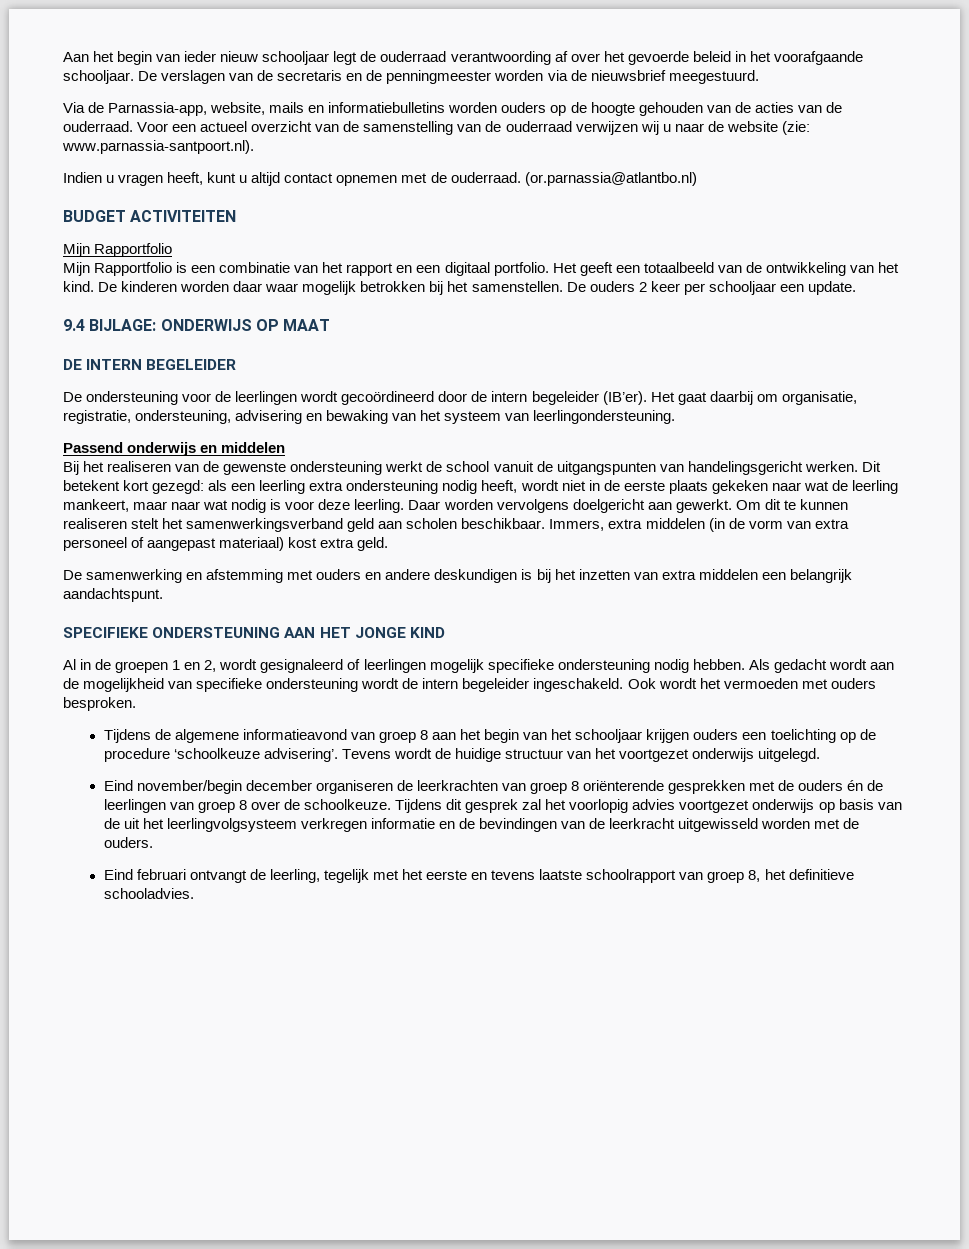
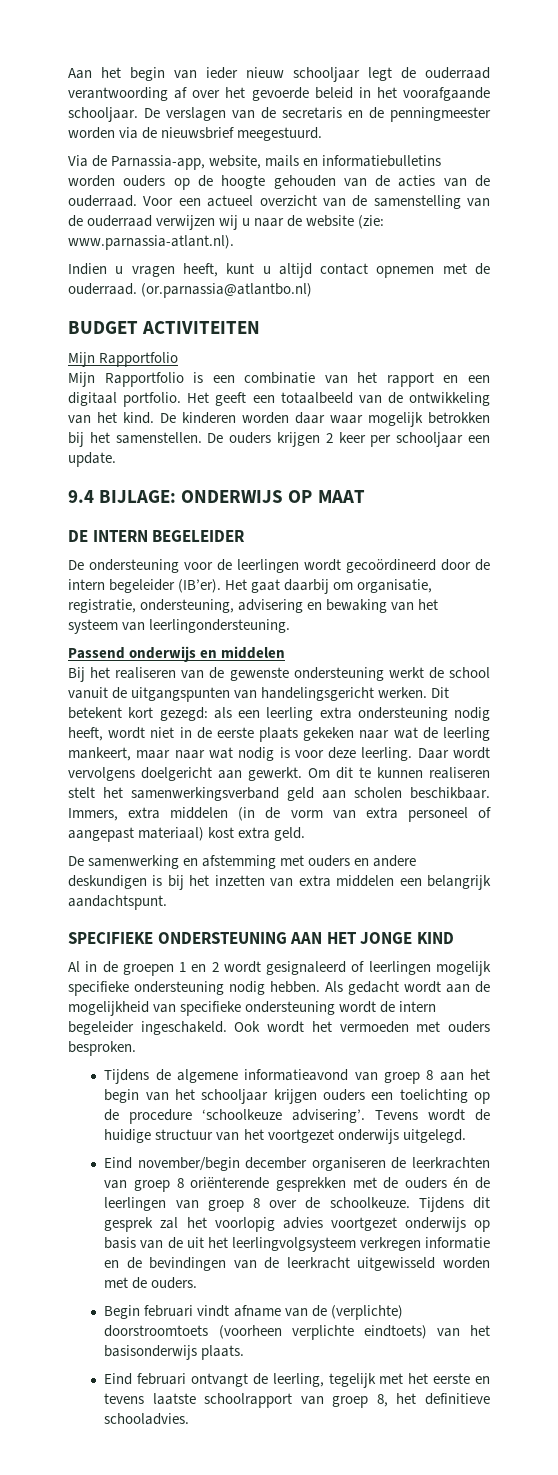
[62,140,254,154] www.parnassia-santpoort.nl). -> [68,235,234,250] www.parnassia-atlant.nl).
(635, 286) none -> [277,432,320,447] krijgen
[443,499,493,510] worden -> [453,747,491,759] wordt
[204,660,217,672] 2, -> [211,962,219,972] 2
(153, 842) none -> [104,1305,403,1320] [104,1325,490,1340] [104,1345,245,1360] // Begin februari vindt afname van de (verplichte) doorstroomtoets (voorheen verplichte eindtoets) van het basisonderwijs plaats.

